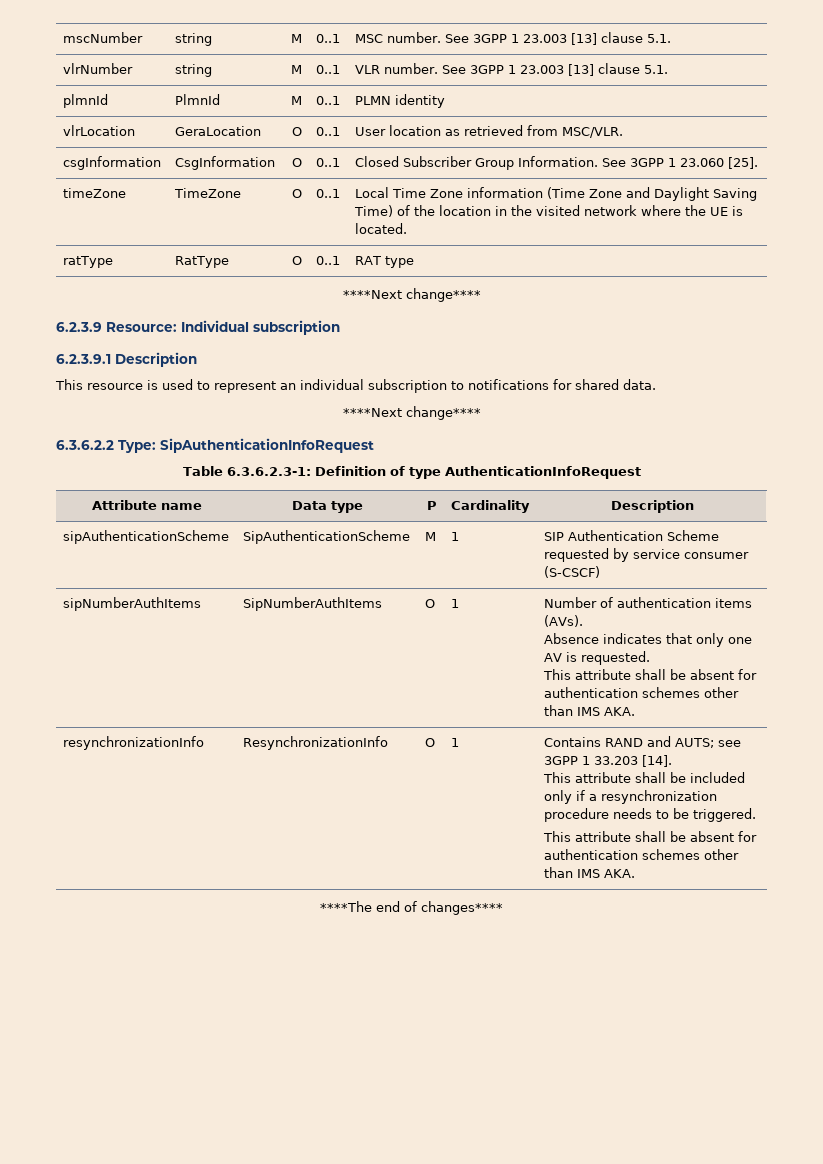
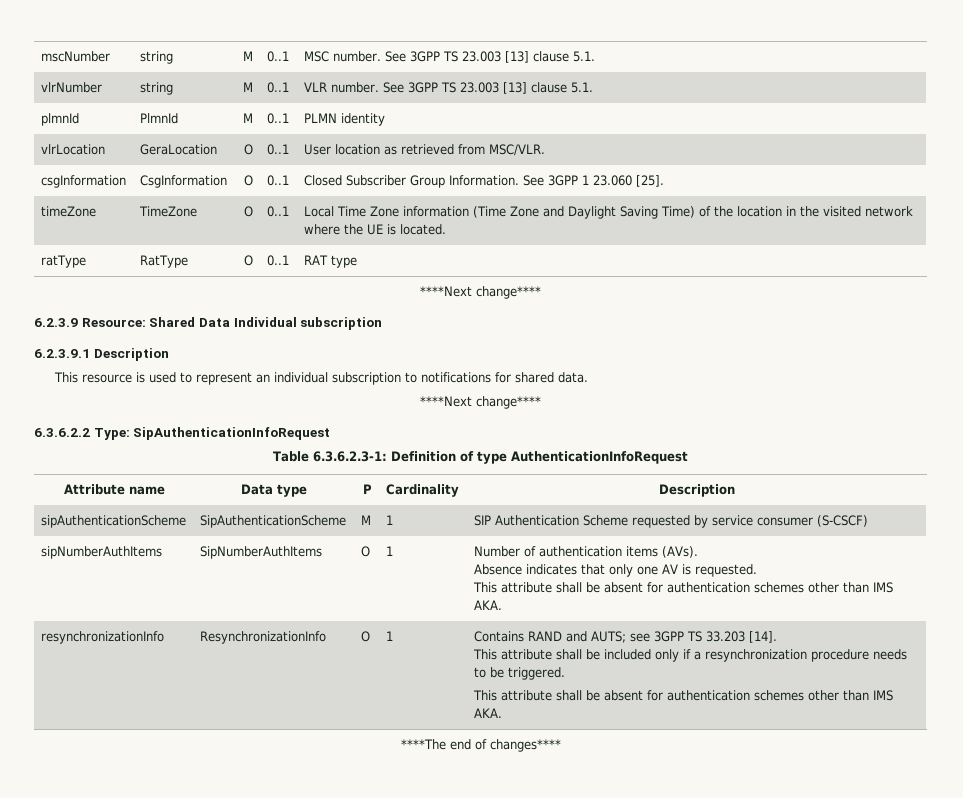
[510,34,519,43] 1 -> [442,51,458,62] TS
[507,65,516,74] 1 -> [440,82,456,93] TS
(177, 327) none -> [149,317,230,327] Shared Data
[581,756,590,765] 1 -> [686,631,702,642] TS

